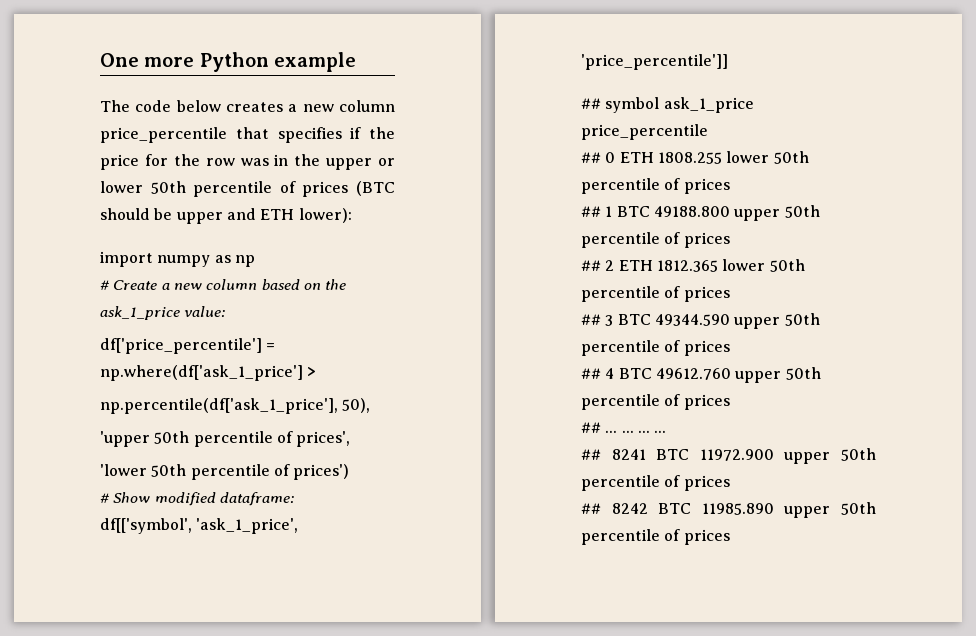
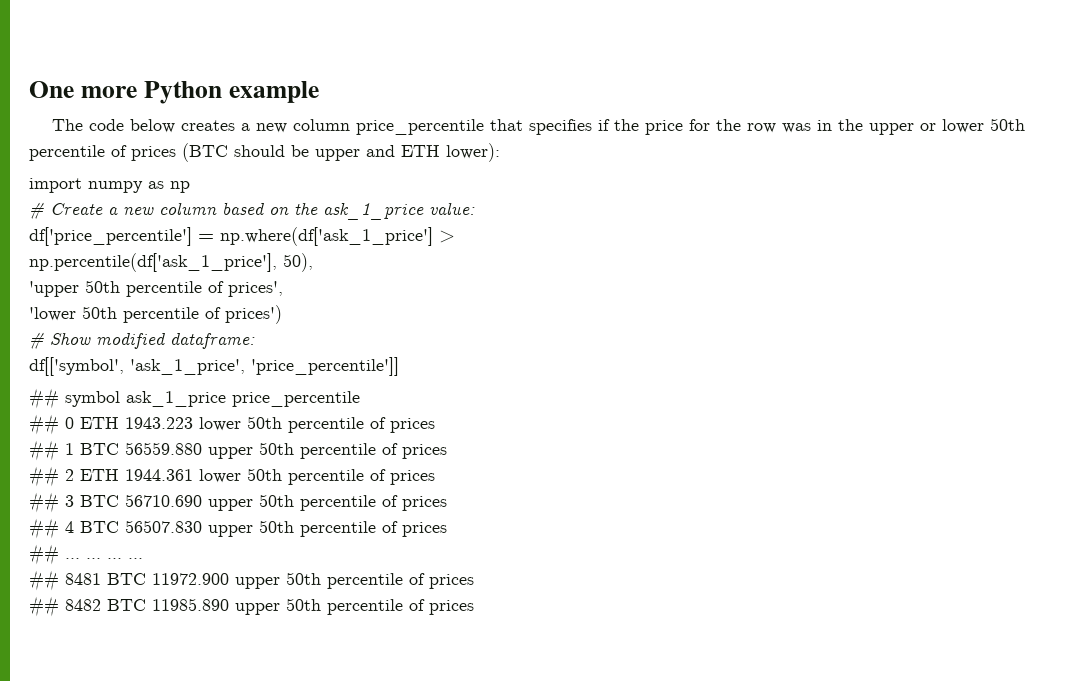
[657,152,722,164] 1808.255 -> [125,417,193,429] 1943.223
[653,206,730,217] 49188.800 -> [125,442,202,455] 56559.880
[656,260,718,272] 1812.365 -> [125,469,193,481] 1944.361
[654,314,730,326] 49344.590 -> [125,494,202,507] 56710.690
[655,368,731,380] 49612.760 -> [125,520,202,533] 56507.830
[611,449,646,460] 8241 -> [65,573,101,585] 8481
[611,503,648,514] 8242 -> [65,599,101,611] 8482

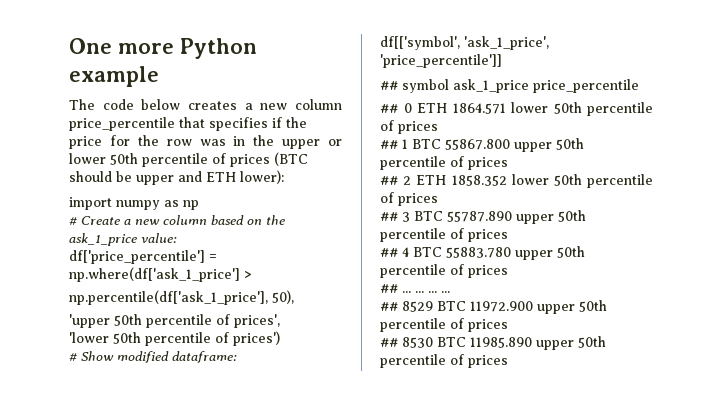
[125,417,193,429] 1943.223 -> [452,103,506,114] 1864.571
[125,442,202,455] 56559.880 -> [445,139,510,150] 55867.800
[125,469,193,481] 1944.361 -> [451,175,507,186] 1858.352
[125,494,202,507] 56710.690 -> [447,211,512,222] 55787.890
[125,520,202,533] 56507.830 -> [446,247,511,258] 55883.780
[65,573,101,585] 8481 -> [402,301,433,312] 8529
[65,599,101,611] 8482 -> [402,337,433,348] 8530

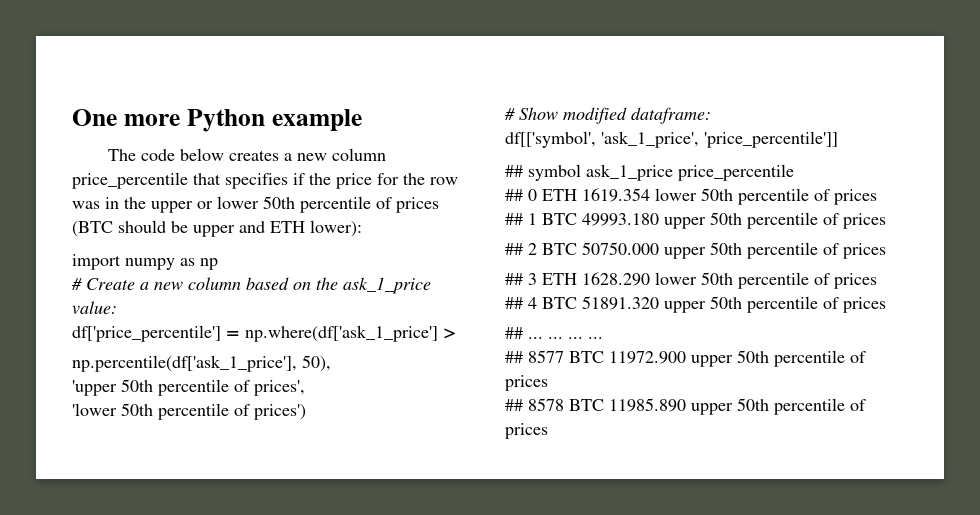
[452,103,506,114] 1864.571 -> [582,188,650,202] 1619.354
[445,139,510,150] 55867.800 -> [582,213,659,226] 49993.180
[416,174,549,186] ETH 1858.352 lower -> [542,242,706,259] BTC 50750.000 upper
[414,211,554,224] BTC 55787.890 upper -> [542,272,697,286] ETH 1628.290 lower
[446,247,511,258] 55883.780 -> [582,296,659,310] 51891.320
[402,301,433,312] 8529 -> [528,350,564,363] 8577
[402,337,433,348] 8530 -> [528,398,564,411] 8578

